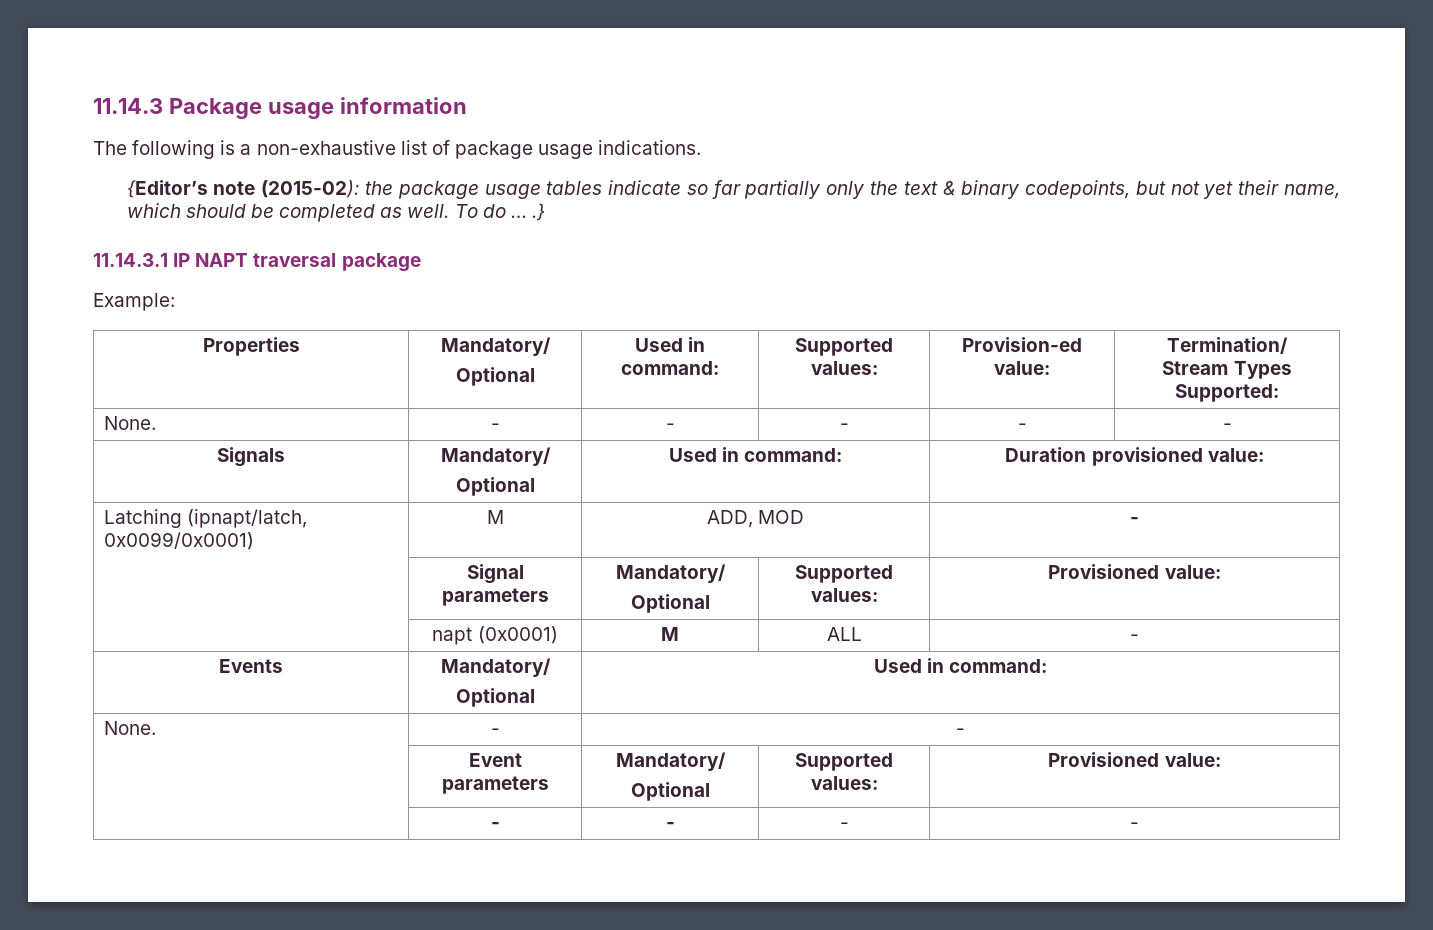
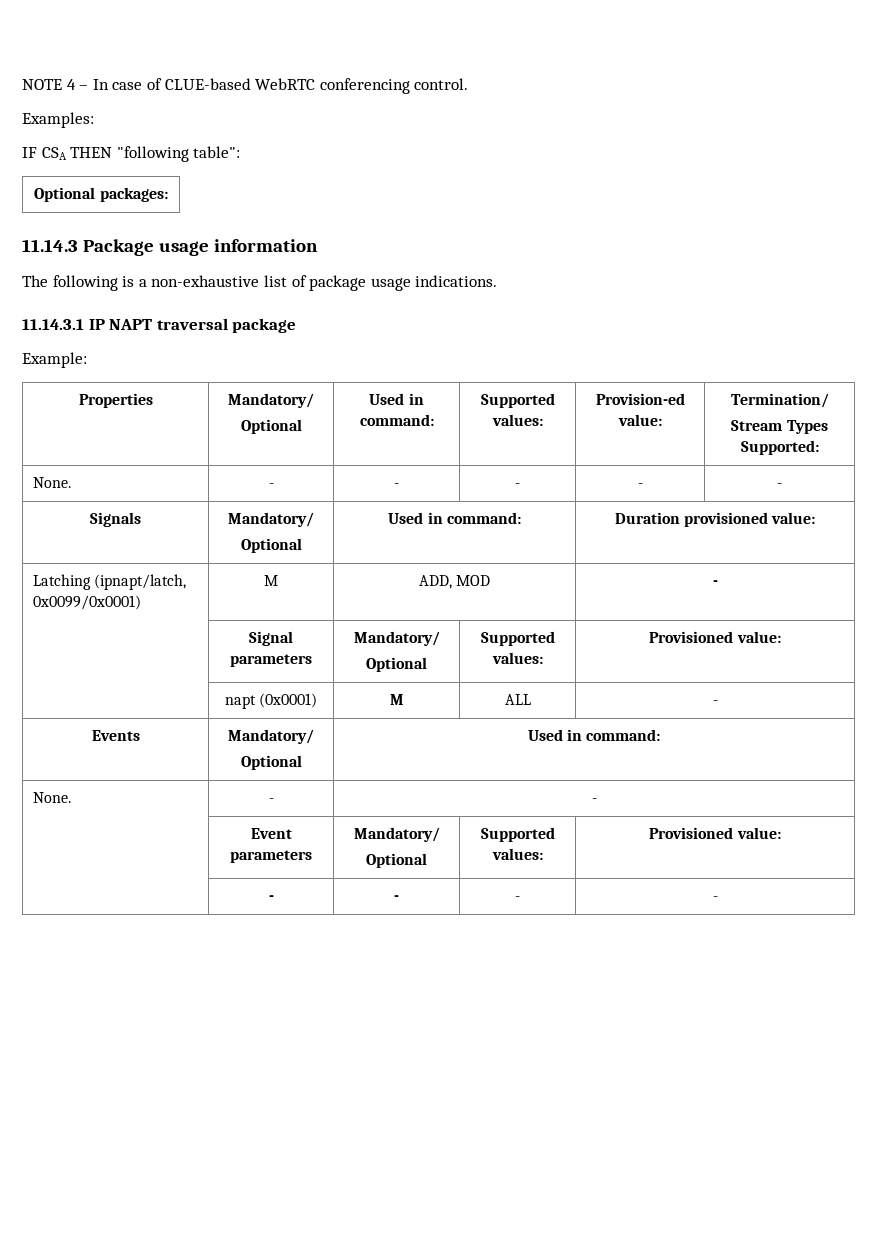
(93, 106) none -> [22,78,469,94] [22,112,94,128] [22,146,241,162] [34,187,168,202] NOTE 4 – In case of CLUE-based WebRTC conferencing control. // Examples: // IF CSA THEN "following table": // Optional packages: //
[126,180,1341,199] [126,203,545,222] // {Editor’s note (2015-02): the package usage tables indicate so far partially only the text & binary codepoints, but not yet their name, which should be completed as well. To do … .} -> (498, 281) none

